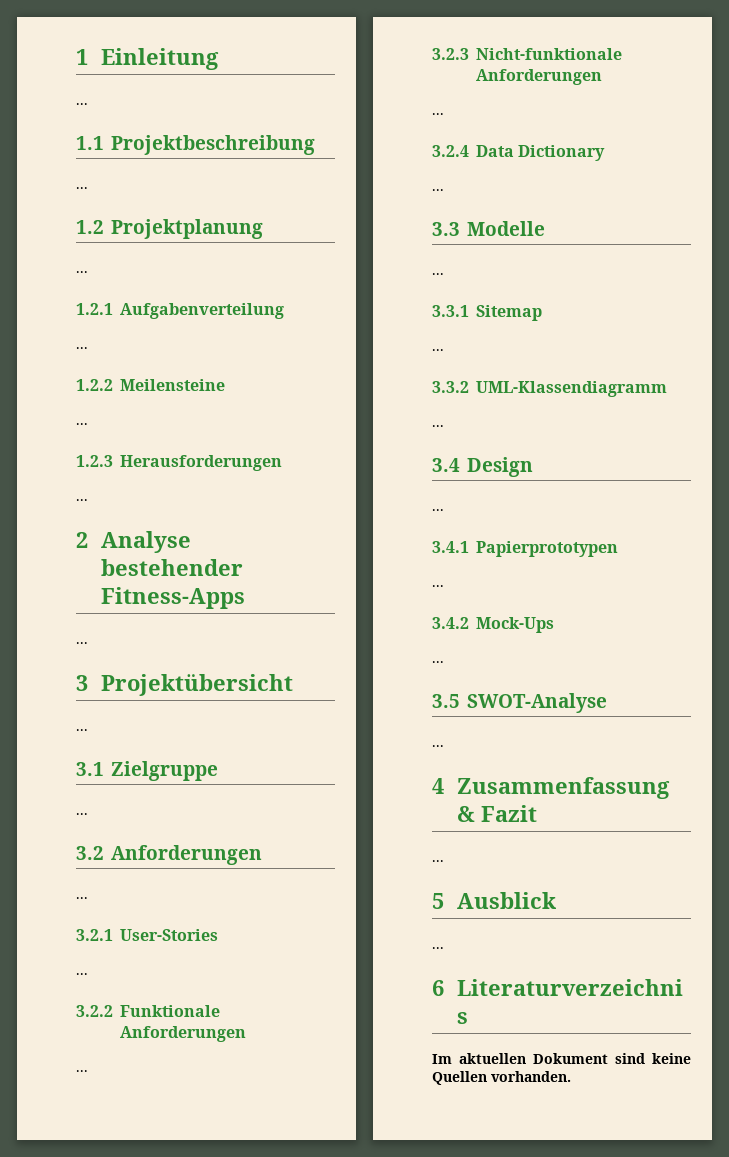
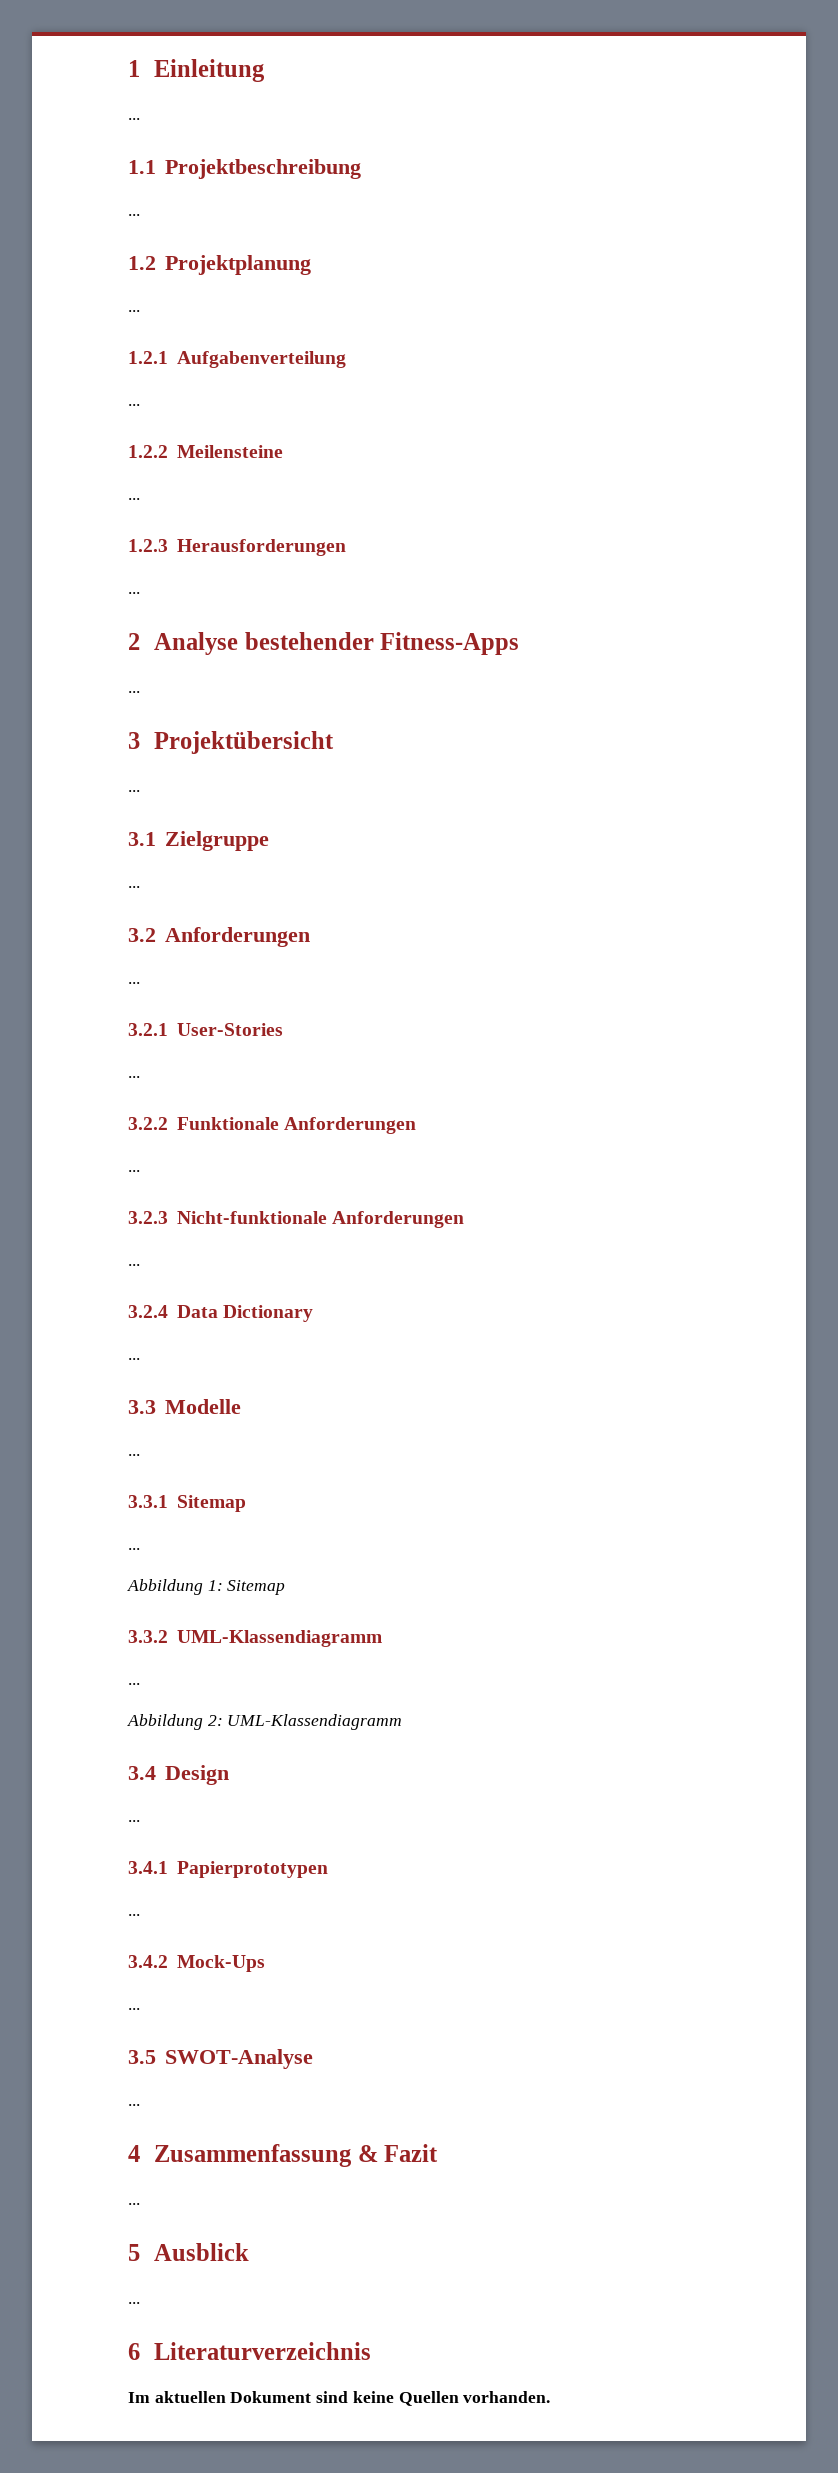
(444, 350) none -> [127,1579,286,1595] // Abbildung 1: Sitemap
(444, 426) none -> [127,1714,403,1730] // Abbildung 2: UML-Klassendiagramm

